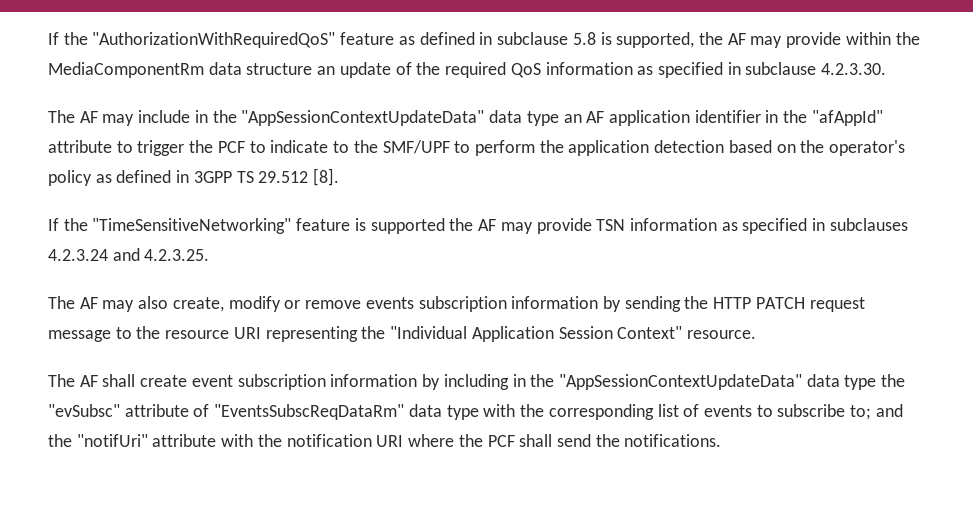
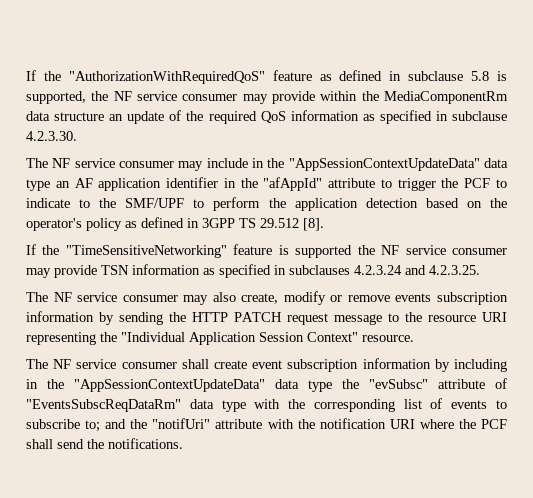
[727,33,746,45] AF -> [113,91,238,101] NF service consumer
[79,111,98,123] AF -> [52,158,174,168] NF service consumer
[478,219,497,231] AF -> [381,245,508,255] NF service consumer
[79,297,98,309] AF -> [53,292,178,302] NF service consumer
[79,375,98,387] AF -> [53,359,177,369] NF service consumer

